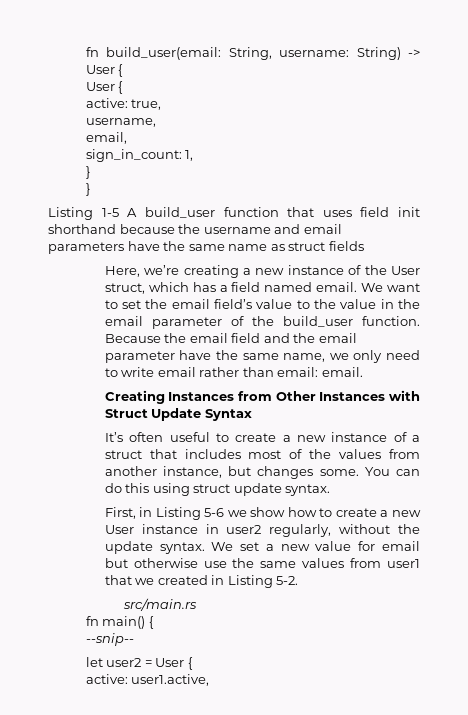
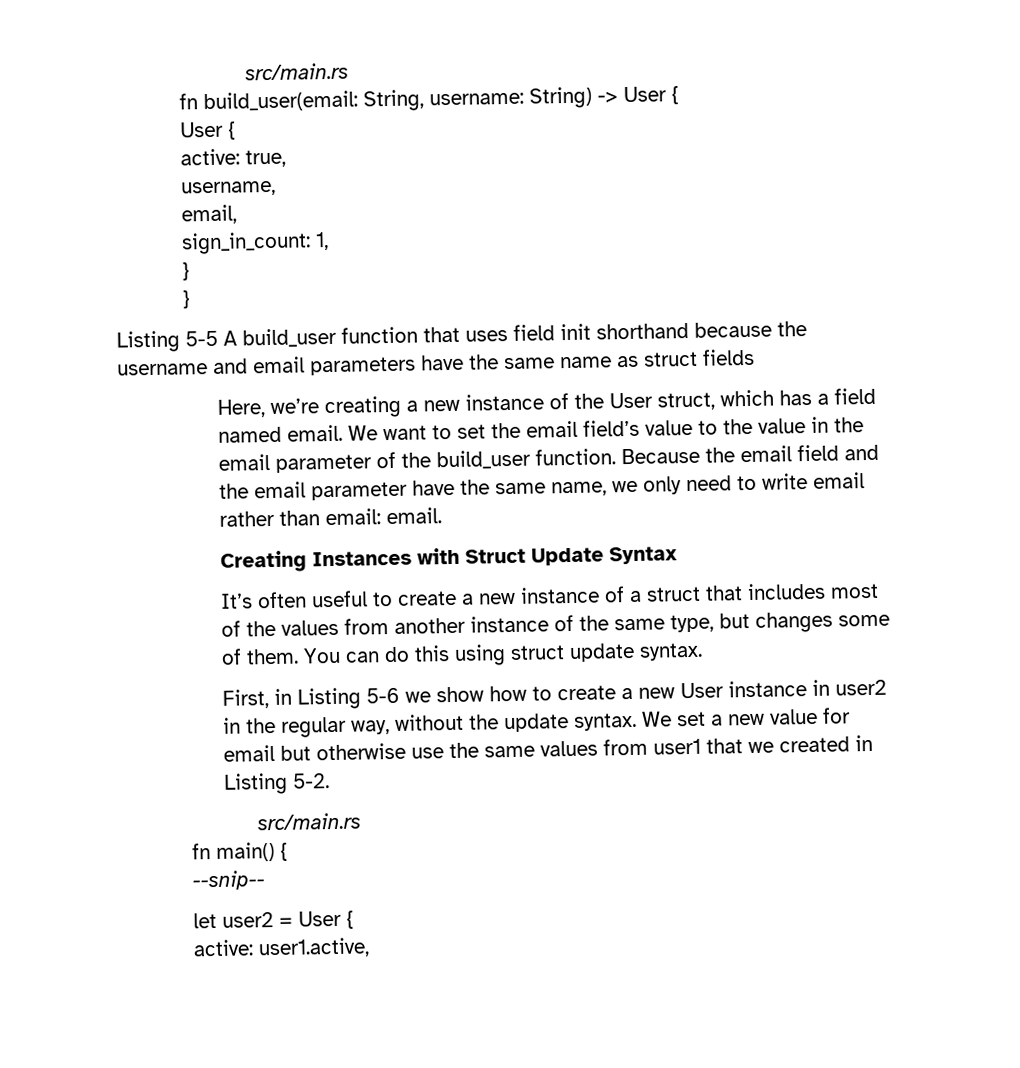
(85, 52) none -> [245,62,350,81] src/main.rs //
[101,208,119,217] 1-5 -> [185,330,218,347] 5-5
[238,391,386,401] from Other Instances -> (412, 558) none
[163,466,359,479] instance, but changes some. -> [469,611,890,633] [220,648,299,665] instance of the same type, but changes some of them.
[269,524,332,537] regularly, -> [222,716,390,738] in the regular way,

